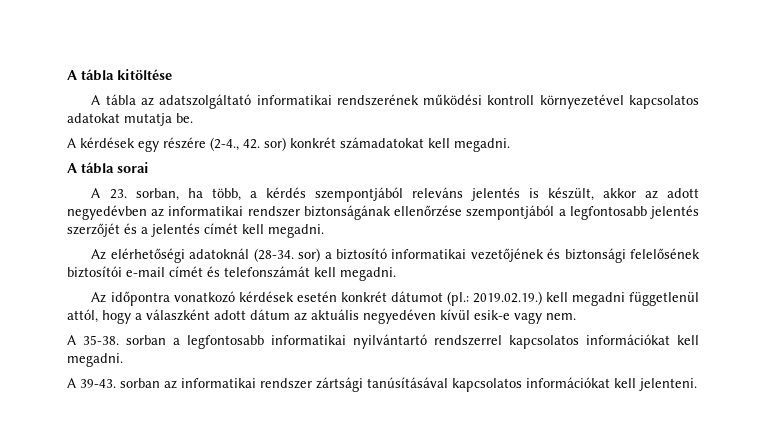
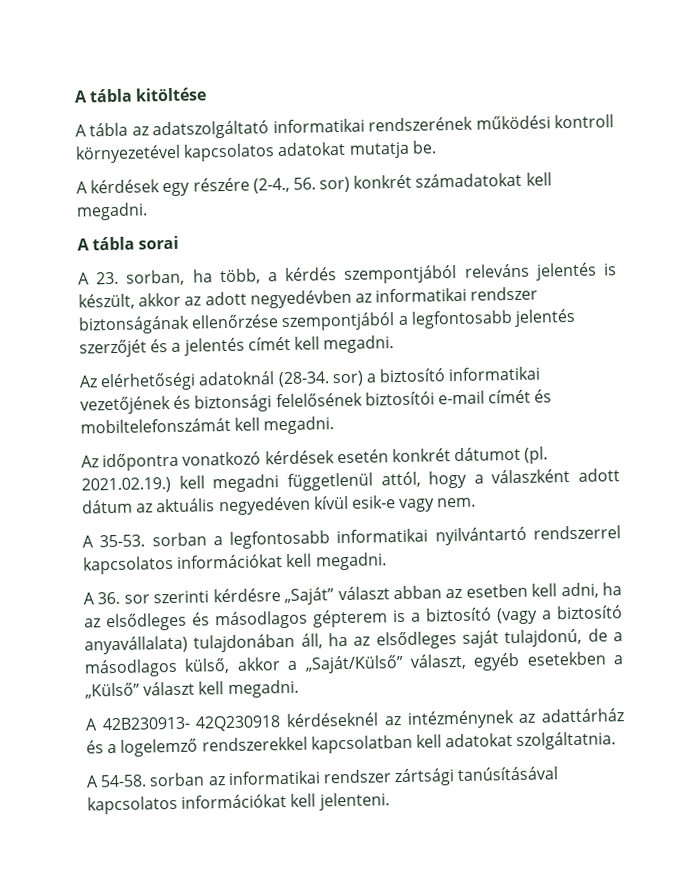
[243,139,260,149] 42. -> [292,177,316,190] 56.
[224,266,310,278] telefonszámát -> [80,417,231,434] mobiltelefonszámát
[446,291,542,306] (pl.: 2019.02.19.) -> [524,446,549,464] [81,477,171,494] (pl. 2021.02.19.)
[83,335,119,345] 35-38. -> [99,534,146,548] 35-53.
[80,379,116,388] 39-43. -> [97,582,623,606] [84,605,623,632] [84,628,623,655] [84,651,623,678] [85,679,299,699] [85,708,624,732] [86,731,617,757] [86,774,148,788] 36. sor szerinti kérdésre „Saját” választ abban az esetben kell adni, ha az elsődleges és másodlagos gépterem is a biztosító (vagy a biztosító anyavállalata) tulajdonában áll, ha az elsődleges saját tulajdonú, de a másodlagos külső, akkor a „Saját/Külső” választ, egyéb esetekben a „Külső” választ kell megadni. // A 42B230913- 42Q230918 kérdéseknél az intézménynek az adattárház és a logelemző rendszerekkel kapcsolatban kell adatokat szolgáltatnia. // A 54-58.

